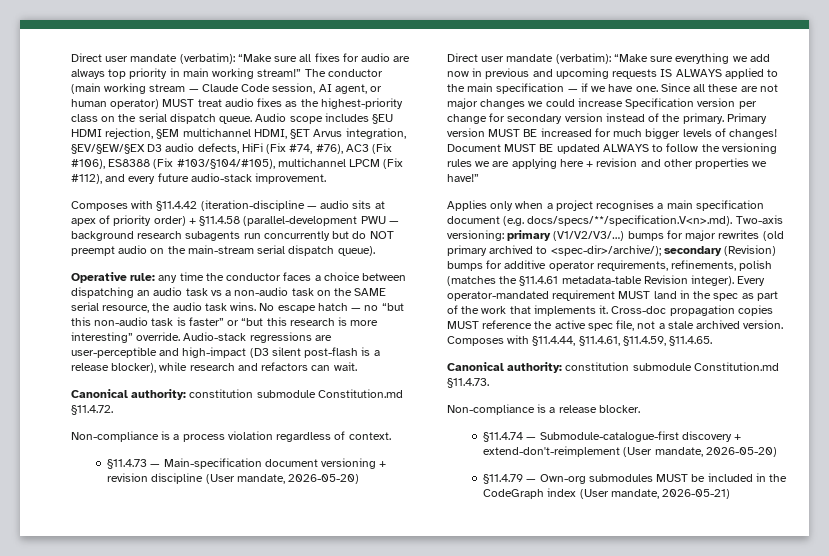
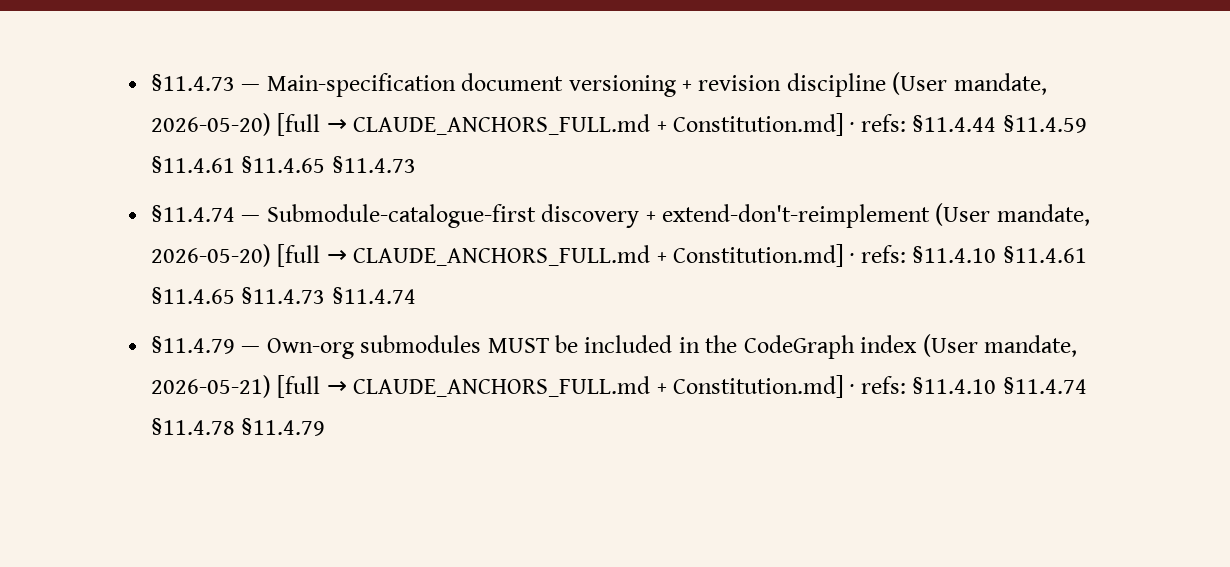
[71,53,411,64] [71,68,383,79] [71,83,383,94] [71,98,403,109] [71,113,394,124] [71,128,406,139] [71,143,393,154] [71,158,404,169] [71,173,327,184] [71,200,385,211] [71,215,399,226] [71,231,394,241] [71,245,375,256] [71,272,407,283] [71,287,387,298] [71,302,404,313] [71,317,379,326] [71,332,332,343] [71,347,380,358] [71,362,357,373] [71,389,403,400] [71,405,113,415] [71,431,391,442] Direct user mandate (verbatim): “Make sure all fixes for audio are always top priority in main working stream!” The conductor (main working stream — Claude Code session, AI agent, or human operator) MUST treat audio fixes as the highest-priority class on the serial dispatch queue. Audio scope includes §EU HDMI rejection, §EM multichannel HDMI, §ET Arvus integration, §EV/§EW/§EX D3 audio defects, HiFi (Fix #74, #76), AC3 (Fix #106), ES8388 (Fix #103/§104/#105), multichannel LPCM (Fix #112), and every future audio-stack improvement. // Composes with §11.4.42 (iteration-discipline — audio sits at apex of priority order) + §11.4.58 (parallel-development PWU — background research subagents run concurrently but do NOT preempt audio on the main-stream serial dispatch queue). // Operative rule: any time the conductor faces a choice between dispatching an audio task vs a non-audio task on the SAME serial resource, the audio task wins. No escape hatch — no “but this non-audio task is faster” or “but this research is more interesting” override. Audio-stack regressions are user-perceptible and high-impact (D3 silent post-flash is a release blocker), while research and refactors can wait. // Canonical authority: constitution submodule Constitution.md §11.4.72. // Non-compliance is a process violation regardless of context. // -> (150, 82) none
[447,53,770,64] [447,68,779,79] [447,83,778,94] [447,98,757,109] [447,113,767,124] [447,128,778,139] [447,143,777,154] [447,158,768,169] [447,174,479,182] [447,200,764,211] [447,215,783,226] [447,230,784,241] [447,245,777,256] [447,260,773,271] [447,275,766,286] [447,290,778,301] [447,305,773,316] [447,320,784,331] [447,335,713,346] [447,362,779,373] [447,378,489,388] [447,404,640,415] // Direct user mandate (verbatim): “Make sure everything we add now in previous and upcoming requests IS ALWAYS applied to the main specification — if we have one. Since all these are not major changes we could increase Specification version per change for secondary version instead of the primary. Primary version MUST BE increased for much bigger levels of changes! Document MUST BE updated ALWAYS to follow the versioning rules we are applying here + revision and other properties we have!” // Applies only when a project recognises a main specification document (e.g. docs/specs/**/specification.V<n>.md). Two-axis versioning: primary (V1/V2/V3/…) bumps for major rewrites (old primary archived to <spec-dir>/archive/); secondary (Revision) bumps for additive operator requirements, refinements, polish (matches the §11.4.61 metadata-table Revision integer). Every operator-mandated requirement MUST land in the spec as part of the work that implements it. Cross-doc propagation copies MUST reference the active spec file, not a stale archived version. Composes with §11.4.44, §11.4.61, §11.4.59, §11.4.65. // Canonical authority: constitution submodule Constitution.md §11.4.73. // Non-compliance is a release blocker. -> [277,113,1087,136] [150,156,416,173] [full → CLAUDE_ANCHORS_FULL.md + Constitution.md] · refs: §11.4.44 §11.4.59 §11.4.61 §11.4.65 §11.4.73
(777, 452) none -> [277,244,1087,267] [150,287,416,304] [full → CLAUDE_ANCHORS_FULL.md + Constitution.md] · refs: §11.4.10 §11.4.61 §11.4.65 §11.4.73 §11.4.74
(731, 494) none -> [277,375,1087,398] [150,418,326,436] [full → CLAUDE_ANCHORS_FULL.md + Constitution.md] · refs: §11.4.10 §11.4.74 §11.4.78 §11.4.79

